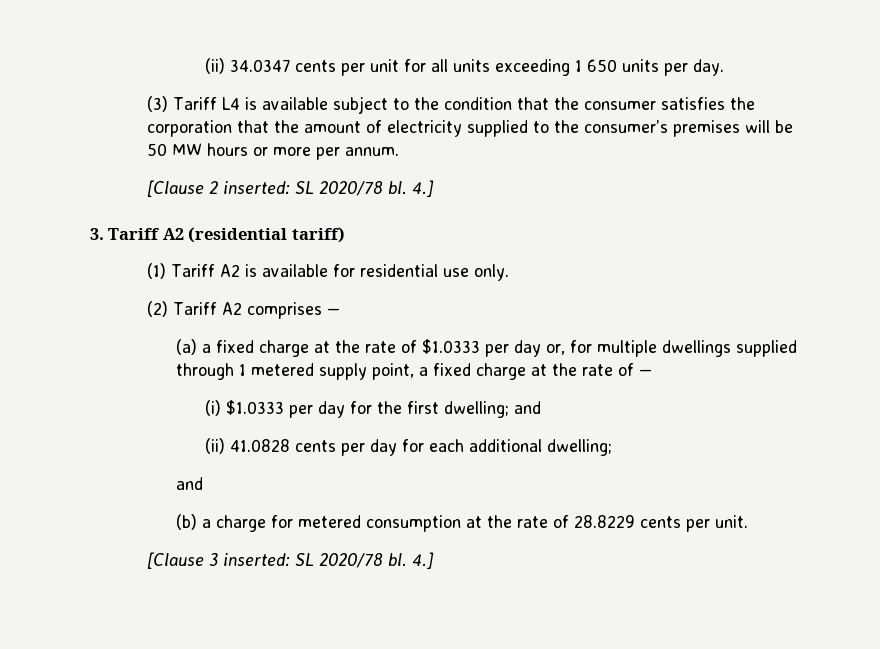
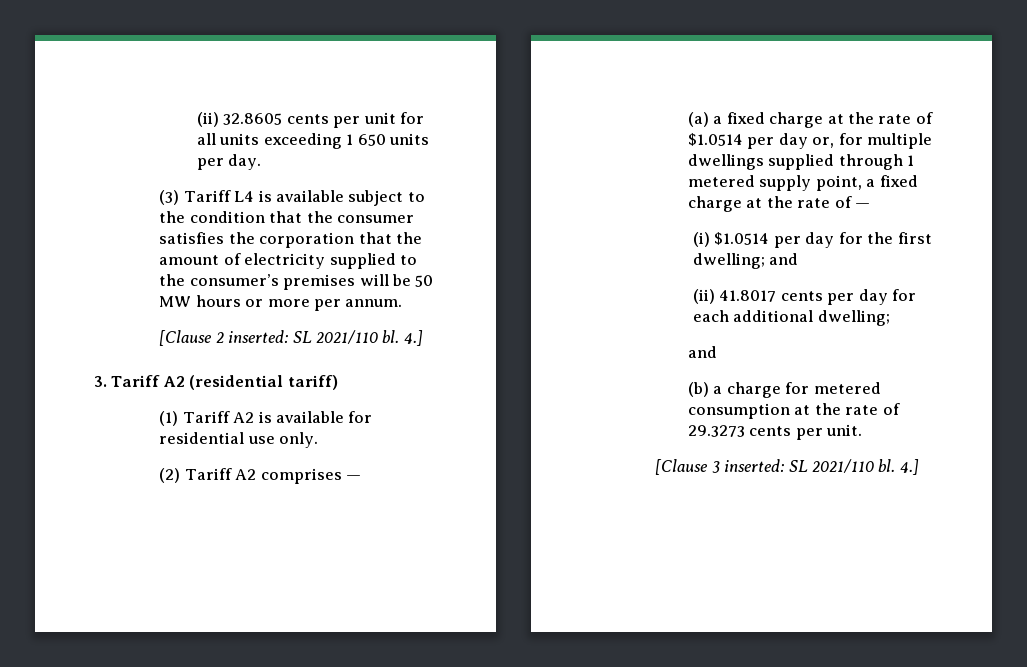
[204,58,290,74] (ii) 34.0347 -> [196,112,283,127] (ii) 32.8605
[319,181,384,196] 2020/78 -> [315,330,378,344] 2021/110
[422,339,481,354] $1.0333 -> [687,133,743,146] $1.0514
[225,400,284,415] $1.0333 -> [714,232,770,245] $1.0514
[229,439,290,452] 41.0828 -> [719,290,777,302] 41.8017
[574,515,636,528] 28.8229 -> [687,425,745,437] 29.3273
[319,553,384,568] 2020/78 -> [811,459,874,473] 2021/110

